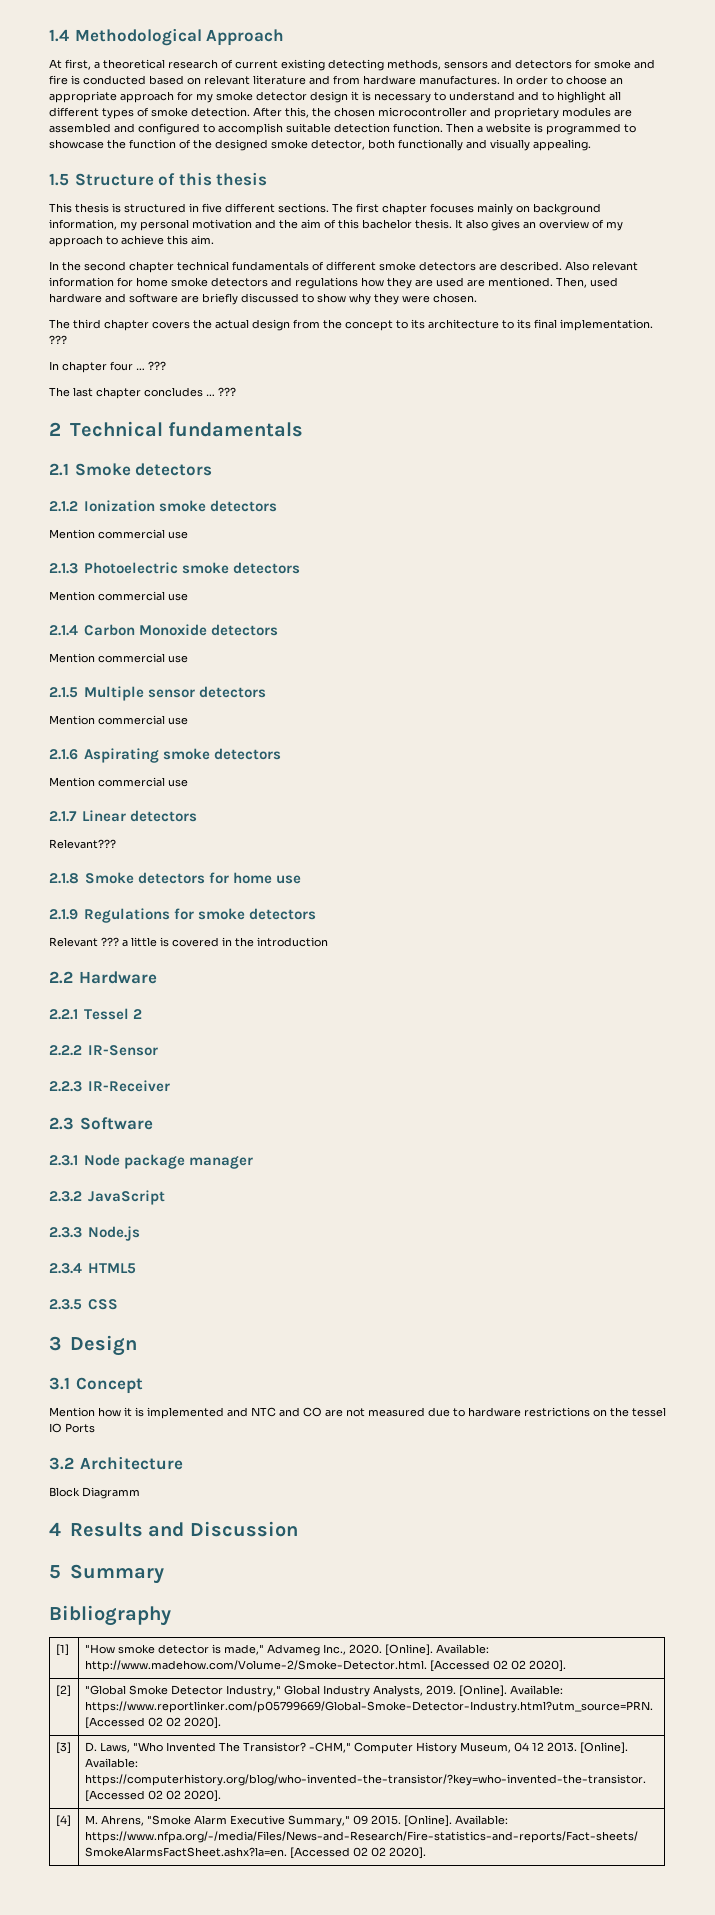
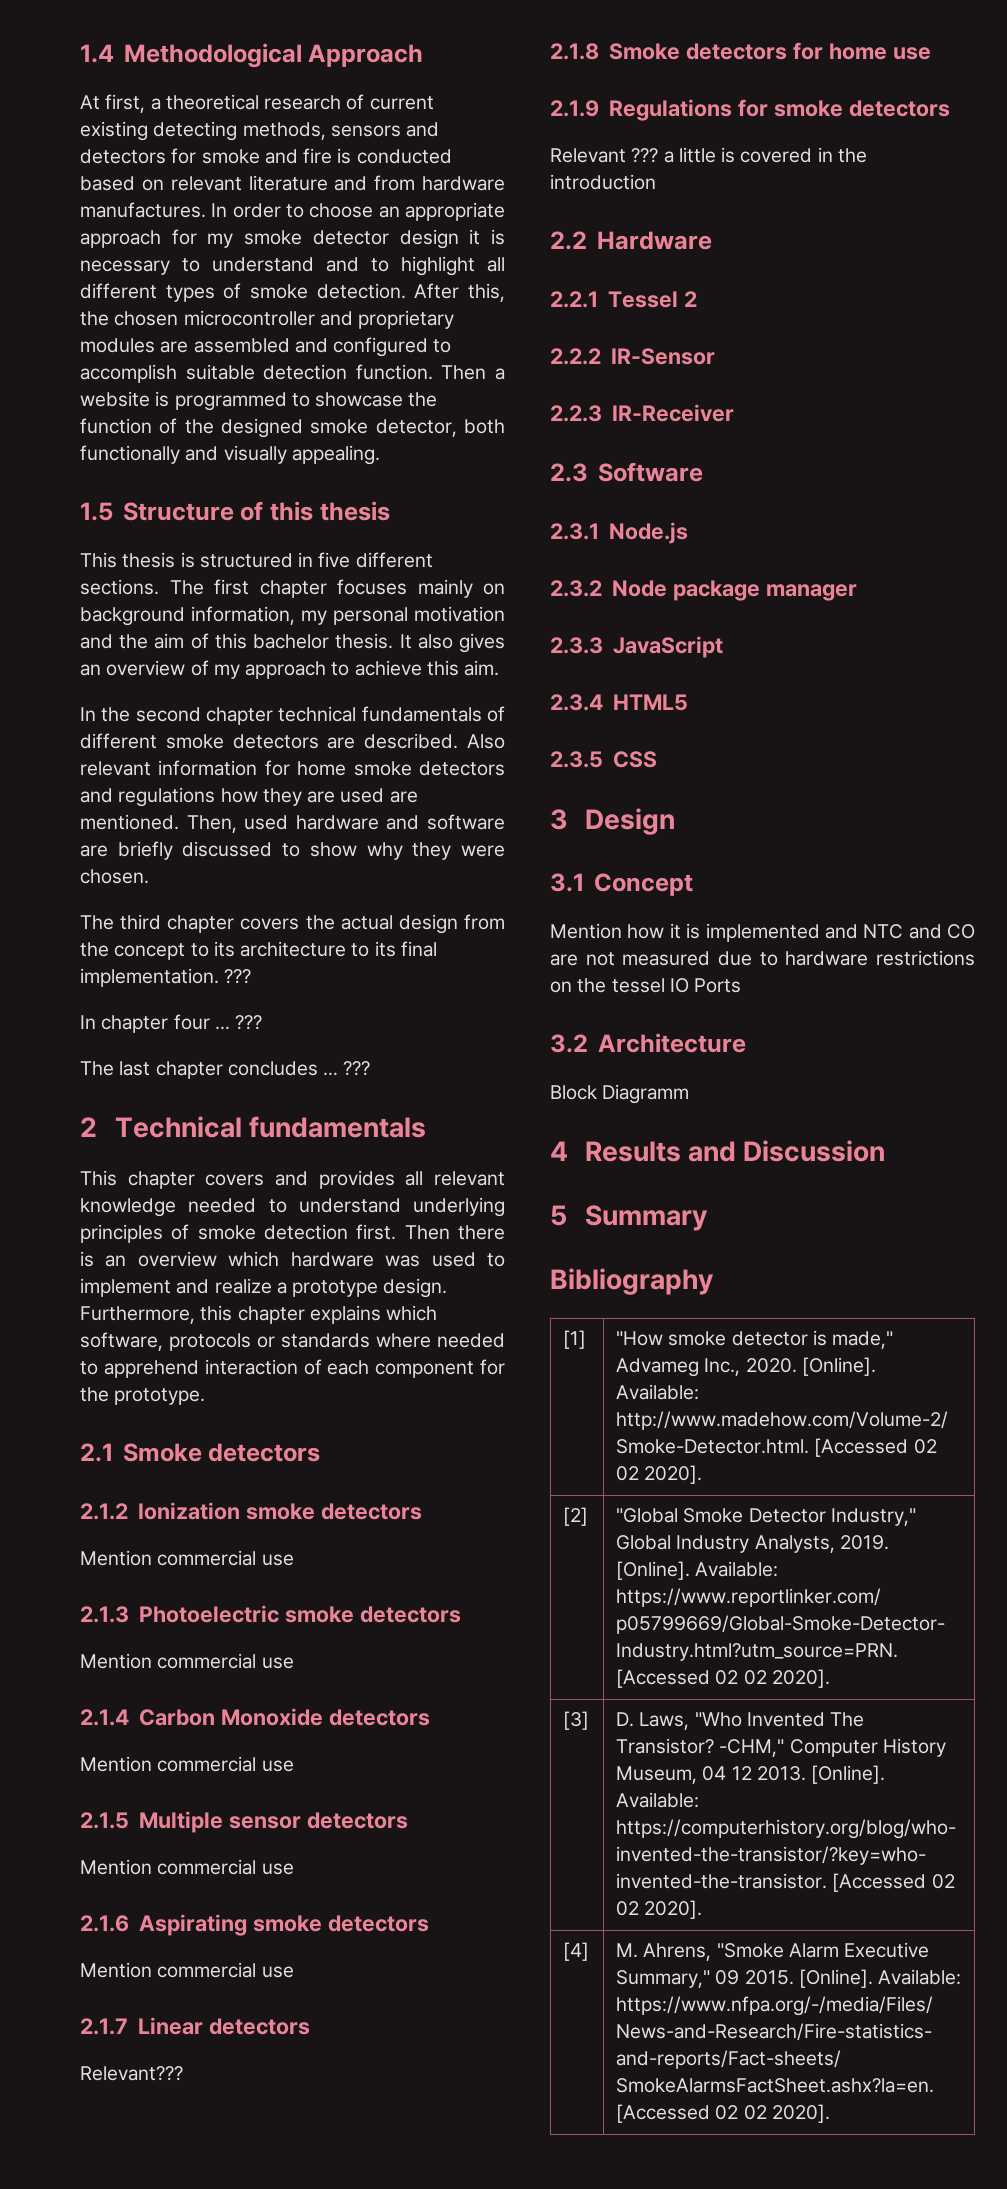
(304, 429) none -> [80,1170,505,1189] [80,1197,505,1217] [80,1224,505,1243] [80,1251,505,1267] [80,1278,448,1298] [80,1305,438,1324] [80,1332,505,1351] [80,1359,505,1378] [80,1387,206,1405] // This chapter covers and provides all relevant knowledge needed to understand underlying principles of smoke detection first. Then there is an overview which hardware was used to implement and realize a prototype design. Furthermore, this chapter explains which software, protocols or standards where needed to apprehend interaction of each component for the prototype.
(78, 1160) none -> [608,522,688,544] [550,580,602,597] Node.js // 2.3.2
[49,1191,82,1202] 2.3.2 -> [550,637,603,654] 2.3.3
[49,1226,140,1241] // 2.3.3 Node.js -> (723, 647) none

